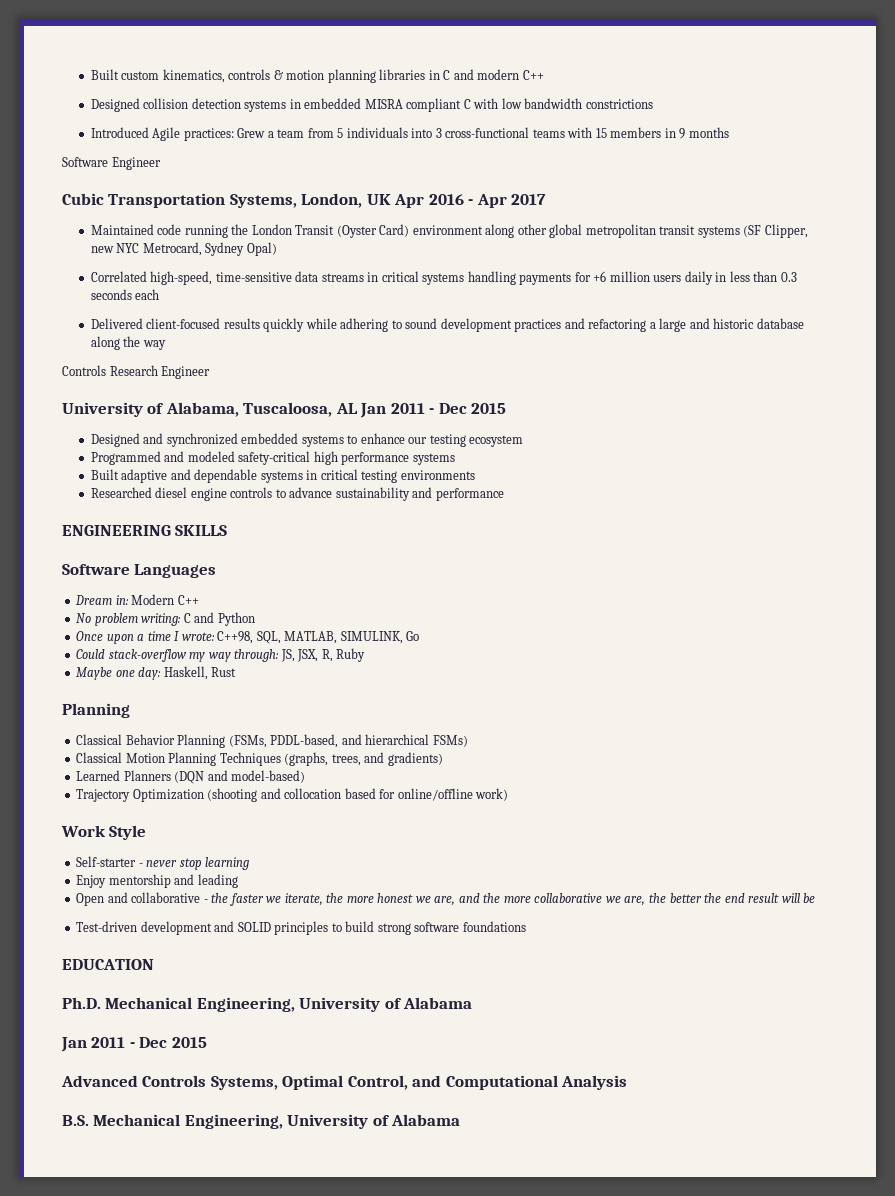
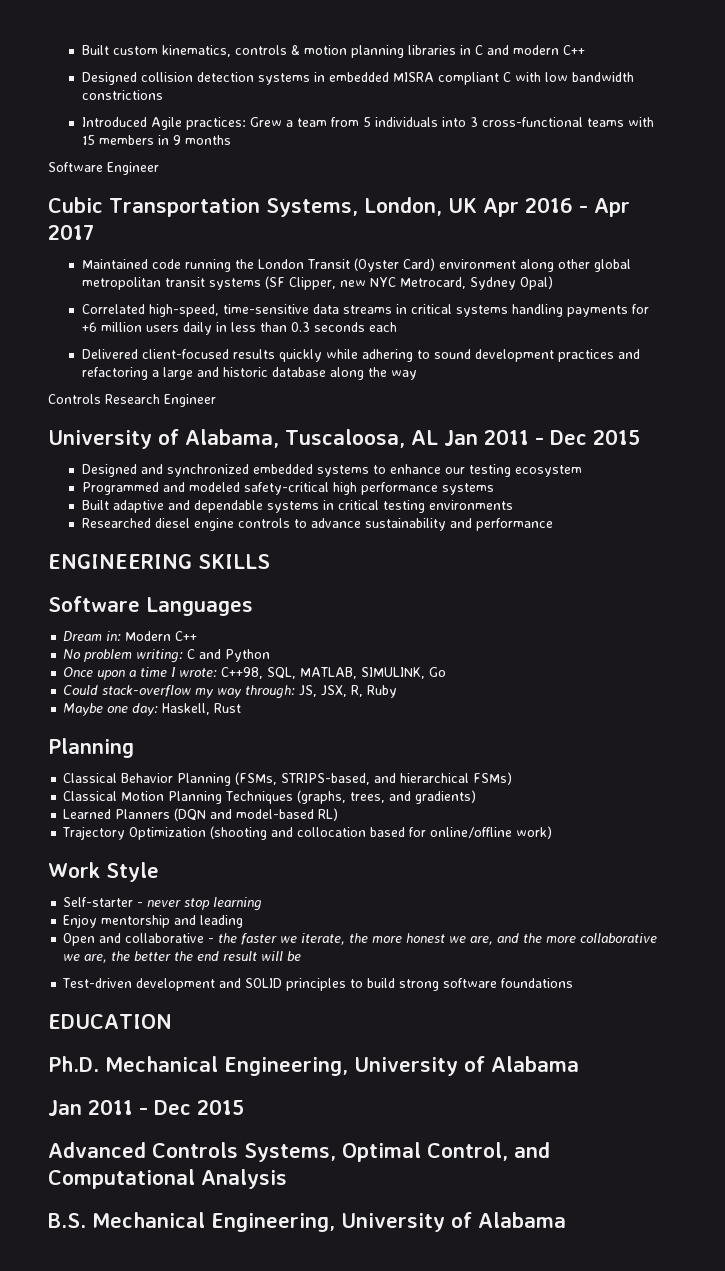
[270,734,339,748] PDDL-based, -> [281,773,371,785] STRIPS-based,
[231,770,306,783] model-based) -> [236,808,339,821] model-based RL)

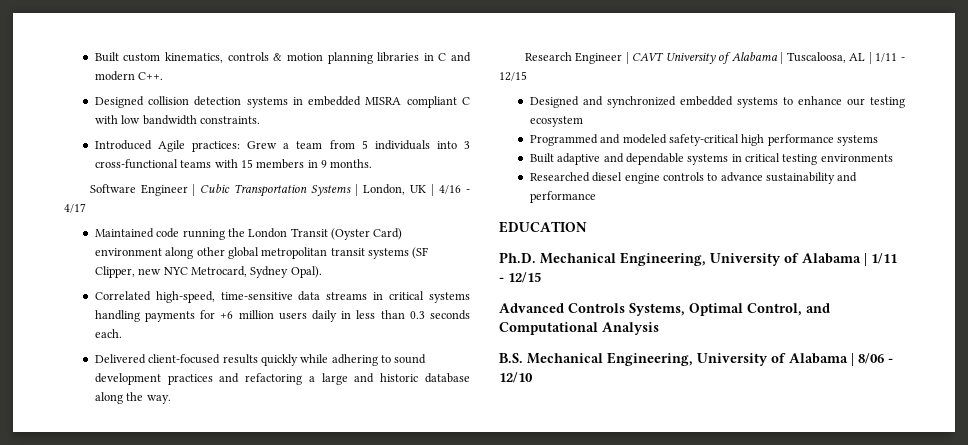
[562,45,585,55] C++ -> [138,72,164,80] C++.
[81,90,163,100] constrictions -> [199,116,260,124] constraints.
[184,135,231,145] months -> [330,159,373,168] months.
(159, 168) // -> [192,184,196,196] |
[265,197,630,217] [48,224,94,240] Systems, London, UK Apr 2016 - Apr 2017 -> [311,184,470,196] [64,203,86,213] Systems | London, UK | 4/16 - 4/17
[519,276,553,290] Opal) -> [290,266,322,278] Opal).
[368,322,397,332] each -> [94,329,122,338] each.
[390,370,417,380] [48,394,101,404] way // Controls -> [146,395,171,404] way. //
[48,429,640,449] // University of Alabama, Tuscaloosa, AL Jan 2011 - Dec 2015 -> [625,52,905,64] [499,71,527,81] | CAVT University of Alabama | Tuscaloosa, AL | 1/11 - 12/15
[48,554,270,569] [48,596,253,616] [63,631,198,642] [63,649,271,663] [63,667,447,680] [63,685,398,699] [63,703,242,716] [48,738,134,758] [63,772,513,786] [63,790,477,804] [63,808,339,821] [62,826,553,840] [48,862,159,882] [63,897,263,911] [63,914,244,928] [63,933,658,946] [63,951,302,963] [62,978,574,991] // ENGINEERING SKILLS // Software Languages // Dream in: Modern C++ // No problem writing: C and Python // Once upon a time I wrote: C++98, SQL, MATLAB, SIMULINK, Go // Could stack-overflow my way through: JS, JSX, R, Ruby // Maybe one day: Haskell, Rust // Planning // Classical Behavior Planning (FSMs, STRIPS-based, and hierarchical FSMs) // Classical Motion Planning Techniques (graphs, trees, and gradients) // Learned Planners (DQN and model-based RL) // Trajectory Optimization (shooting and collocation based for online/offline work) // Work Style // Self-starter - never stop learning // Enjoy mentorship and leading // Open and collaborative - the faster we iterate, the more honest we are, and the more collaborative we are, the better the end result will be // Test-driven development and SOLID principles to build strong software foundations -> (596, 197) none
[48,1099,244,1116] // Jan 2011 - Dec 2015 -> [864,253,897,266] [499,272,541,283] | 1/11 - 12/15
(566, 1220) none -> [851,353,893,366] [499,372,533,383] | 8/06 - 12/10

